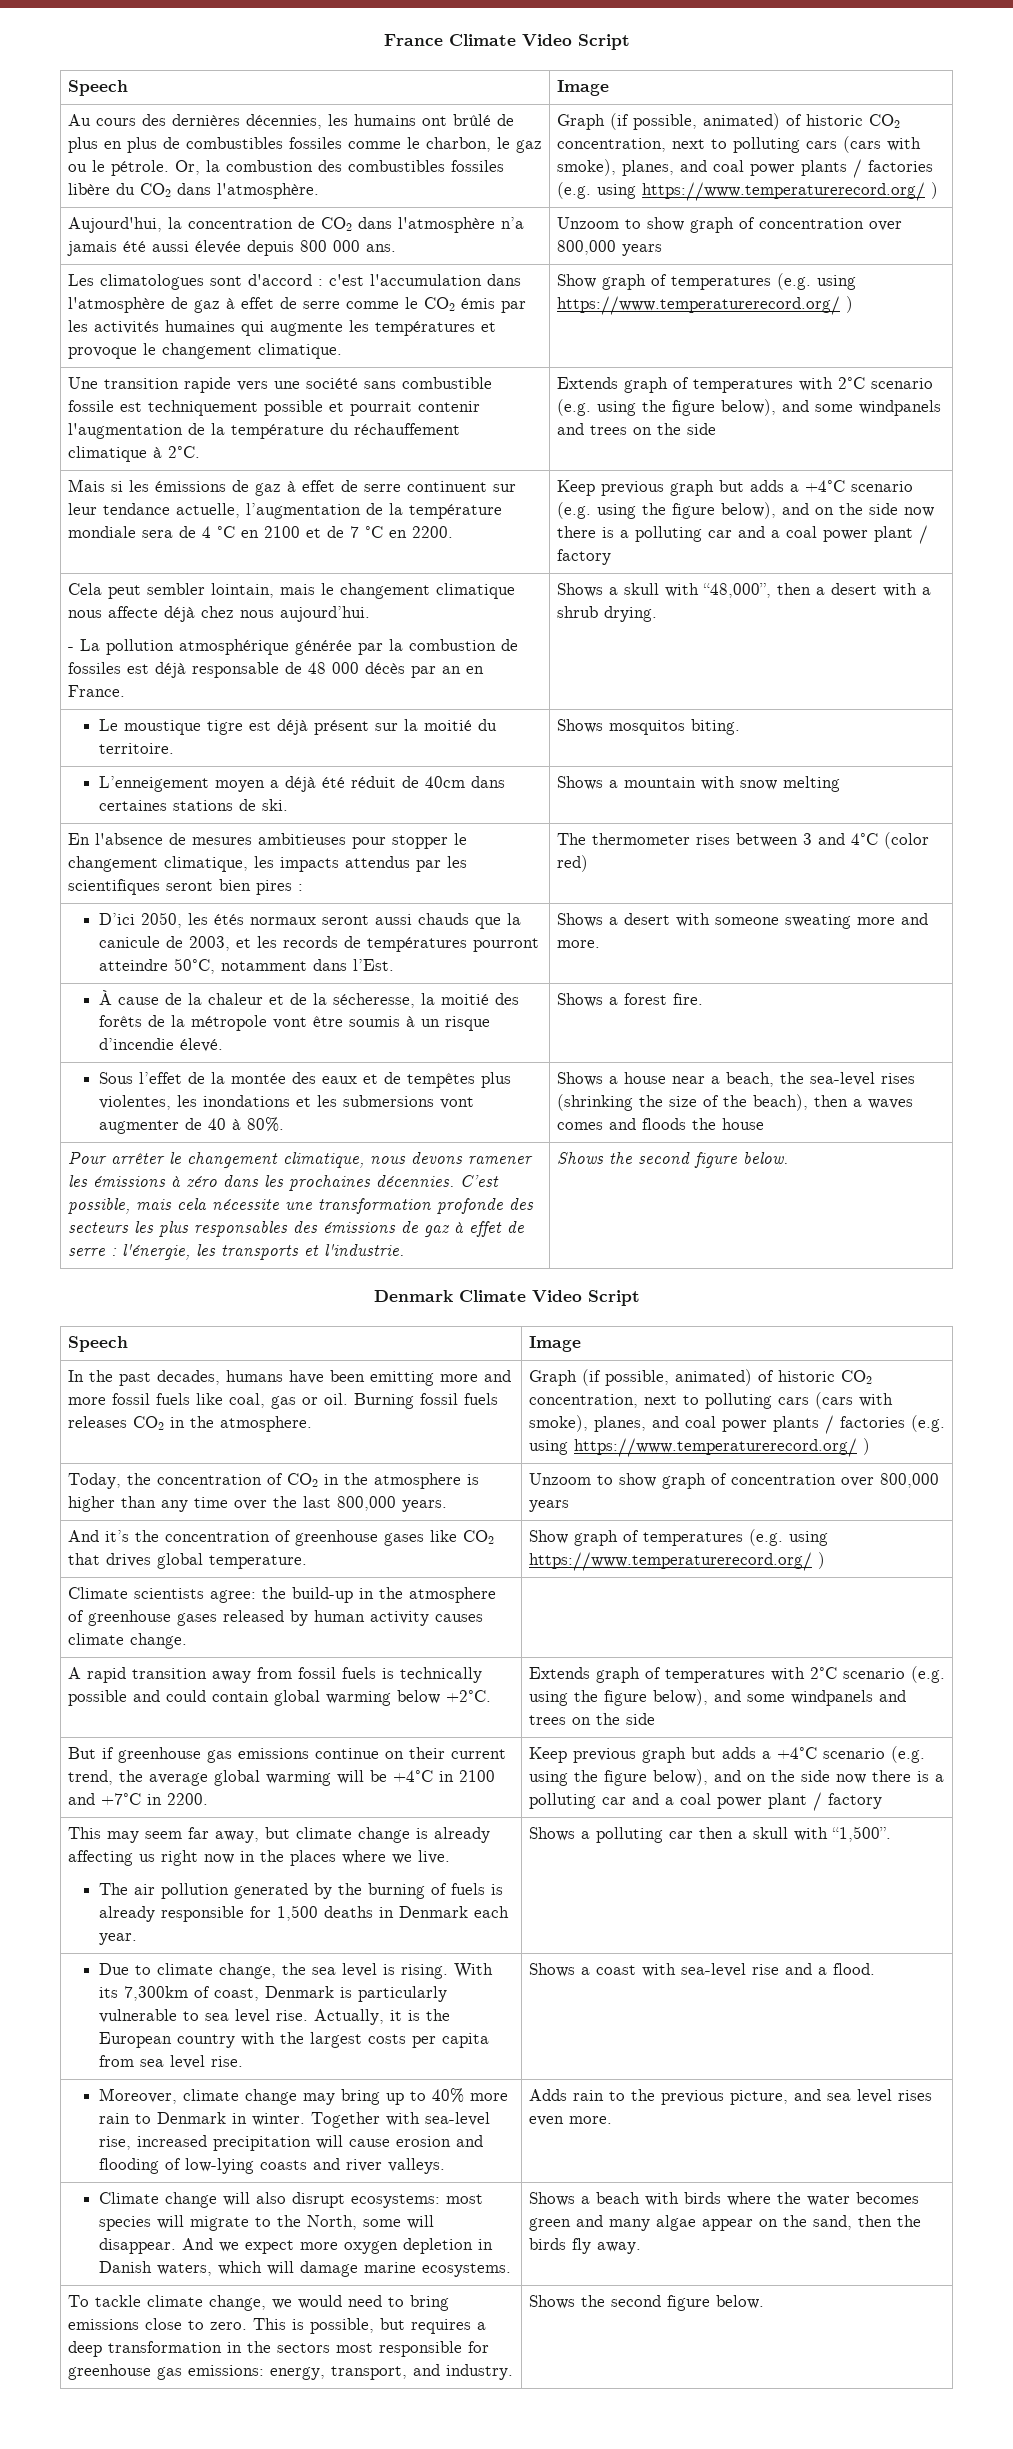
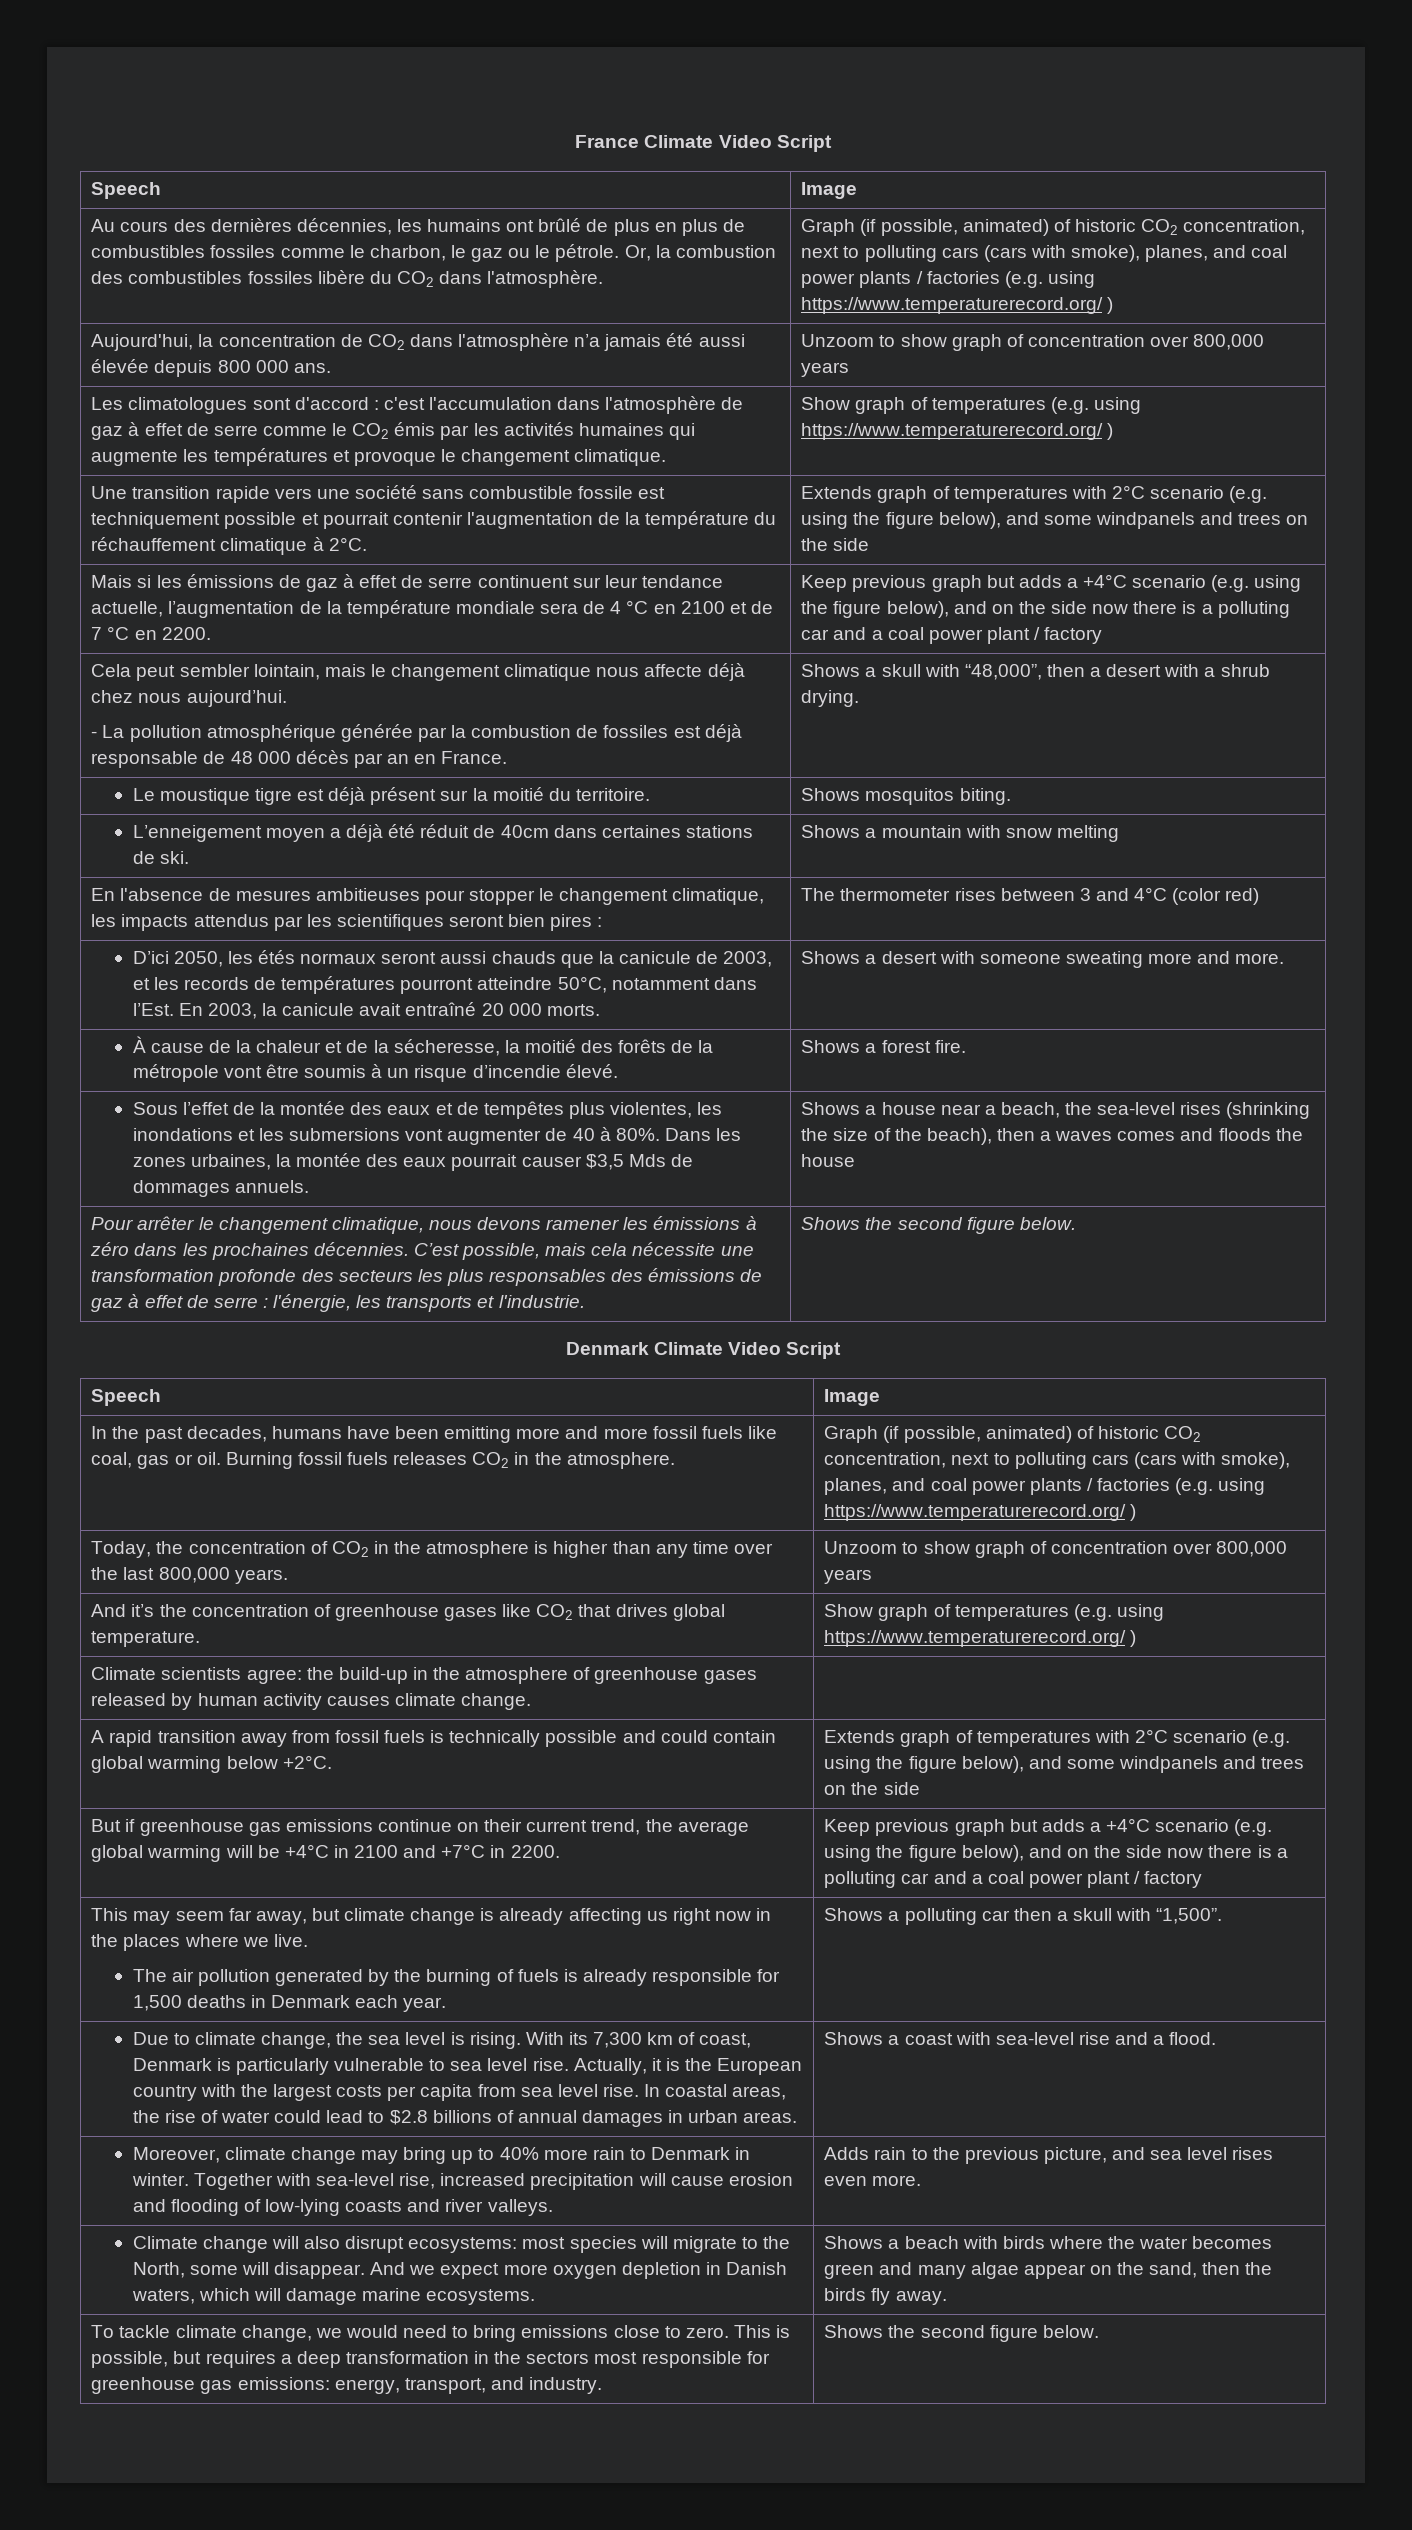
(394, 965) none -> [178,1002,600,1019] En 2003, la canicule avait entraîné 20 000 morts.
(284, 1124) none -> [664,1128,742,1141] [132,1153,693,1171] [132,1180,309,1197] Dans les zones urbaines, la montée des eaux pourrait causer $3,5 Mds de dommages annuels.
[123,1986,188,2001] 7,300km -> [593,2032,674,2048] 7,300 km
(243, 2061) none -> [644,2084,787,2100] [132,2110,798,2127] In coastal areas, the rise of water could lead to $2.8 billions of annual damages in urban areas.

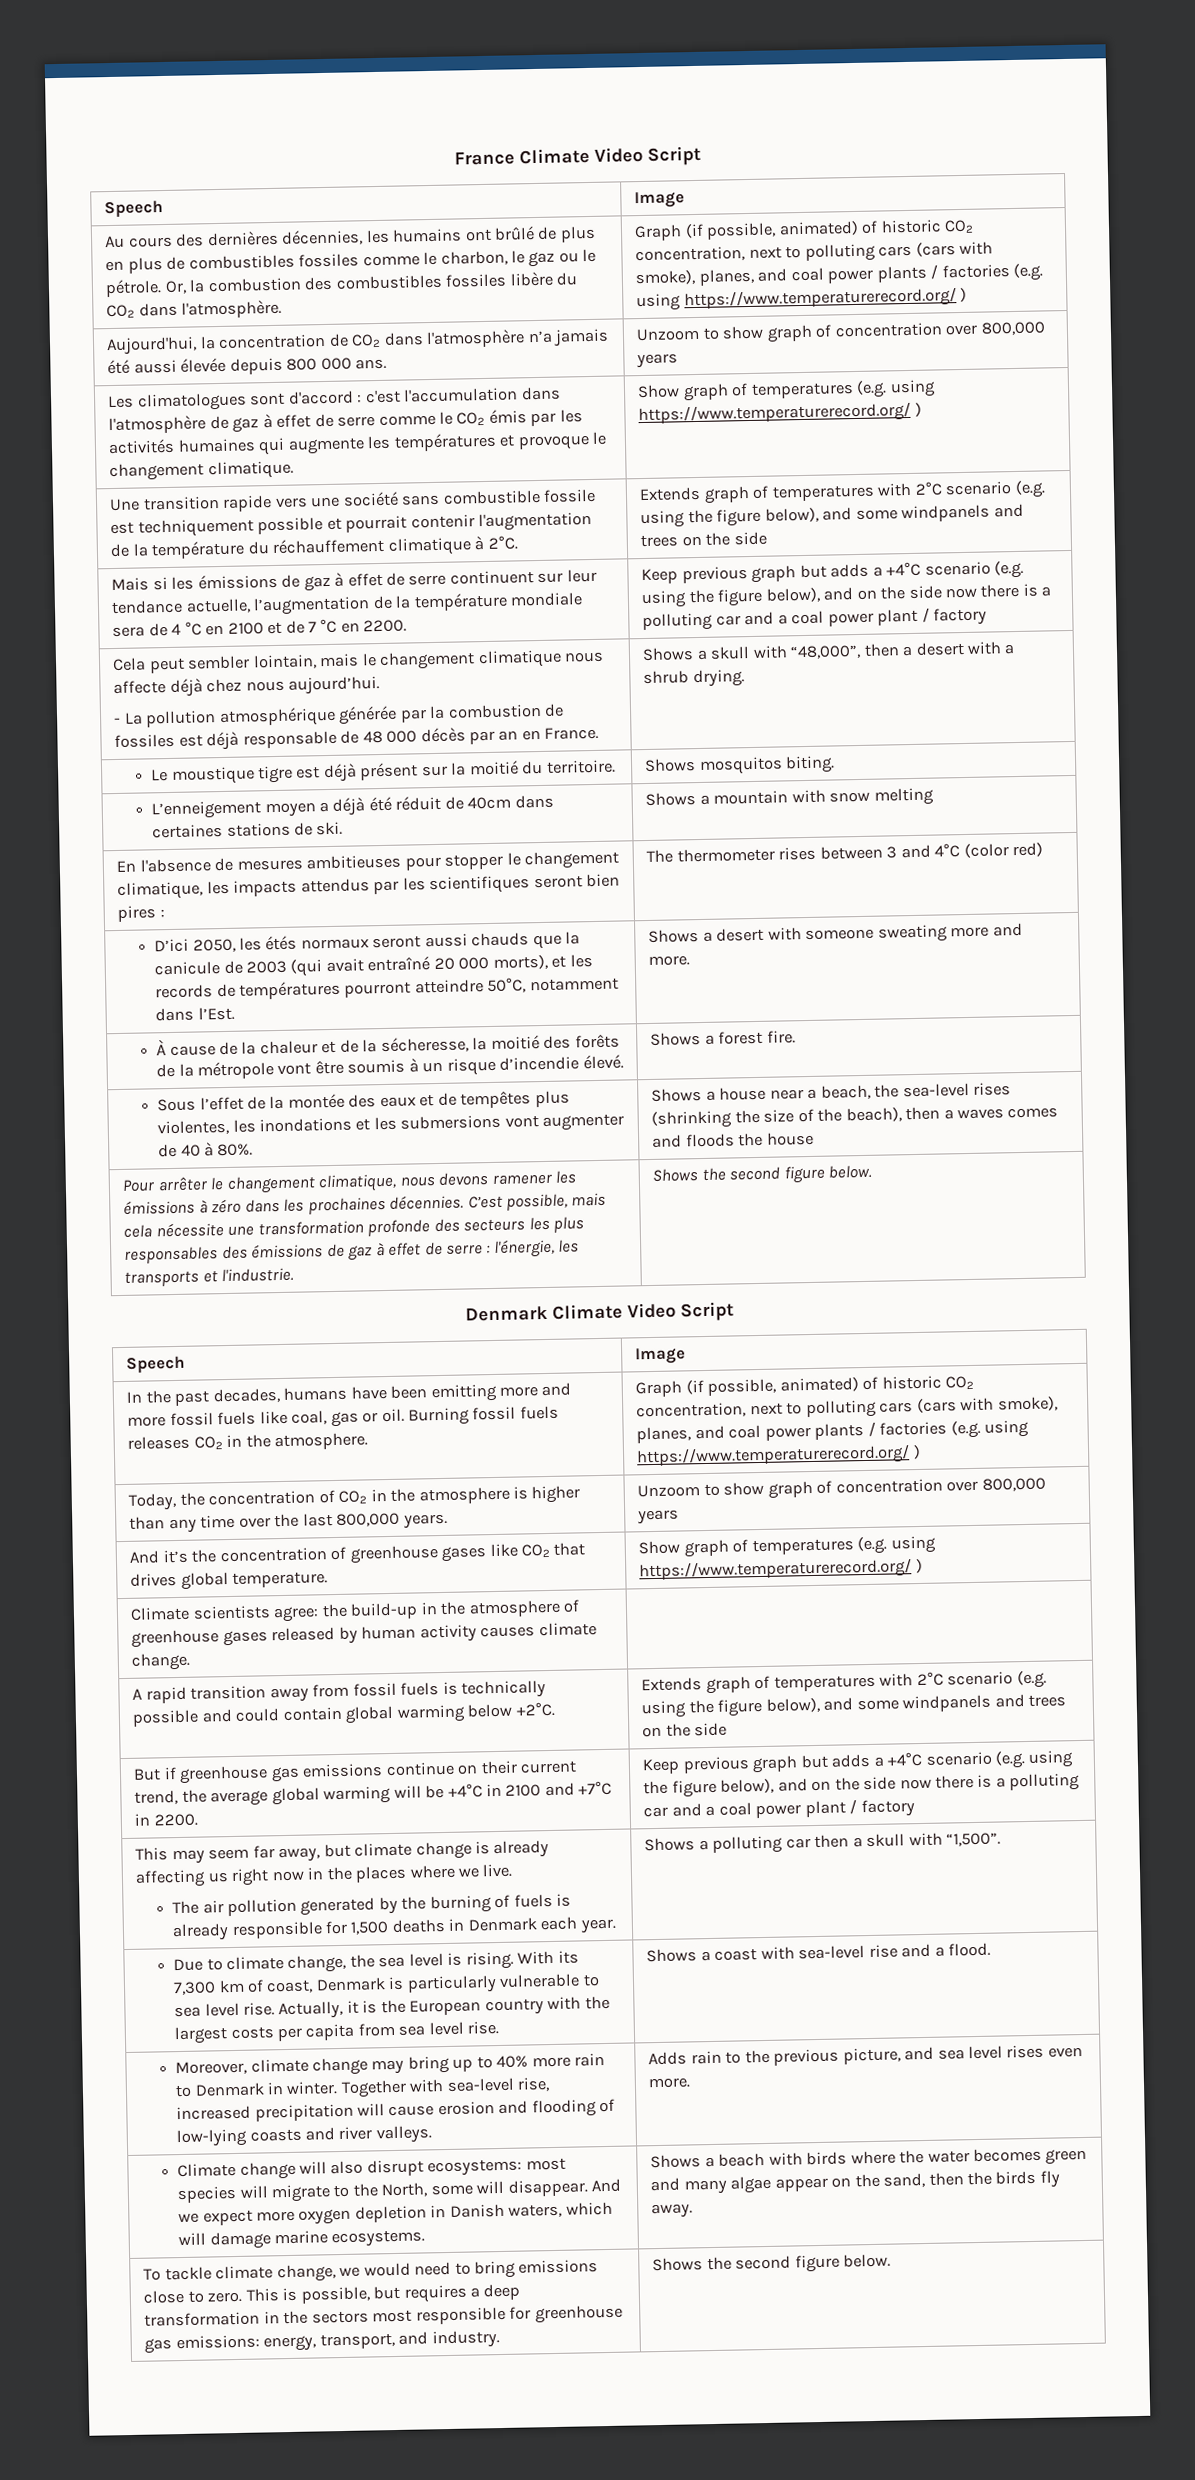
[723,951,773,967] 2003, -> [245,954,548,977] 2003 (qui avait entraîné 20 000 morts),
[178,1002,600,1019] En 2003, la canicule avait entraîné 20 000 morts. -> (235, 1013) none
[664,1128,742,1141] [132,1153,693,1171] [132,1180,309,1197] Dans les zones urbaines, la montée des eaux pourrait causer $3,5 Mds de dommages annuels. -> (254, 1150) none
[644,2084,787,2100] [132,2110,798,2127] In coastal areas, the rise of water could lead to $2.8 billions of annual damages in urban areas. -> (500, 2027) none

